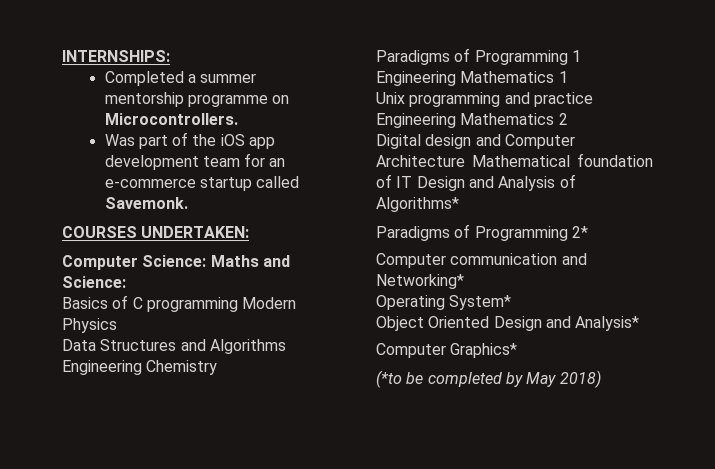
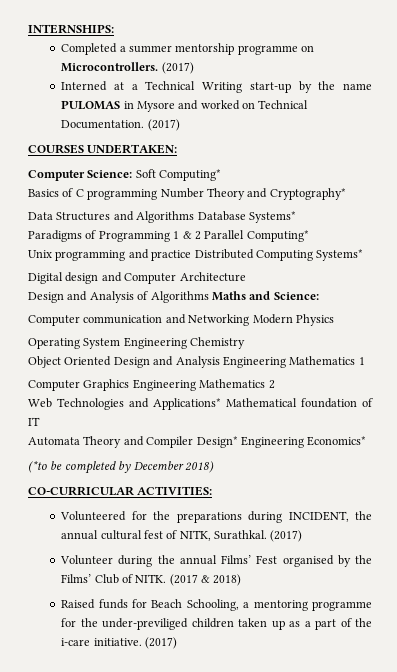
[104,132,276,149] [104,153,286,170] [104,176,300,191] [104,197,188,209] // Was part of the iOS app development team for an e-commerce startup called Savemonk. -> [161,62,194,74] [61,81,372,93] [61,100,309,112] [61,119,180,131] (2017) // Interned at a Technical Writing start-up by the name PULOMAS in Mysore and worked on Technical Documentation. (2017)
[210,255,290,267] [62,276,126,288] Maths and Science: -> [135,169,222,181] Soft Computing*
[242,297,297,309] [62,318,117,333] Modern Physics -> [160,188,346,200] Number Theory and Cryptography*
[62,360,218,375] Engineering Chemistry -> [197,211,296,223] Database Systems*
[376,71,568,86] Engineering Mathematics 1 -> [182,230,309,242] & 2 Parallel Computing*
[376,113,568,128] Engineering Mathematics 2 -> [194,249,364,261] Distributed Computing Systems*
[472,153,653,167] [376,174,576,191] [376,197,459,212] [376,224,588,241] [376,253,587,268] [376,274,464,289] [376,295,512,310] [376,316,640,331] [376,343,518,358] Mathematical foundation of IT Design and Analysis of Algorithms* // Paradigms of Programming 2* // Computer communication and Networking* // Operating System* // Object Oriented Design and Analysis* // Computer Graphics* -> [28,291,319,303] [28,314,334,326] [28,337,246,349] [28,356,365,368] [28,379,275,391] [28,398,373,410] [28,417,40,426] [28,436,367,448] // Design and Analysis of Algorithms Maths and Science: // Computer communication and Networking Modern Physics // Operating System Engineering Chemistry // Object Oriented Design and Analysis Engineering Mathematics 1 // Computer Graphics Engineering Mathematics 2 // Web Technologies and Applications* Mathematical foundation of IT // Automata Theory and Compiler Design* Engineering Economics*
[526,370,601,388] May 2018) -> [133,461,214,473] [28,486,213,496] [60,511,372,523] [61,530,303,542] [60,555,372,567] [61,574,242,586] [61,599,372,611] [61,618,372,630] [61,637,177,649] December 2018) // CO-CURRICULAR ACTIVITIES: // Volunteered for the preparations during INCIDENT, the annual cultural fest of NITK, Surathkal. (2017) // Volunteer during the annual Films’ Fest organised by the Films’ Club of NITK. (2017 & 2018) // Raised funds for Beach Schooling, a mentoring programme for the under-previliged children taken up as a part of the i-care initiative. (2017)

